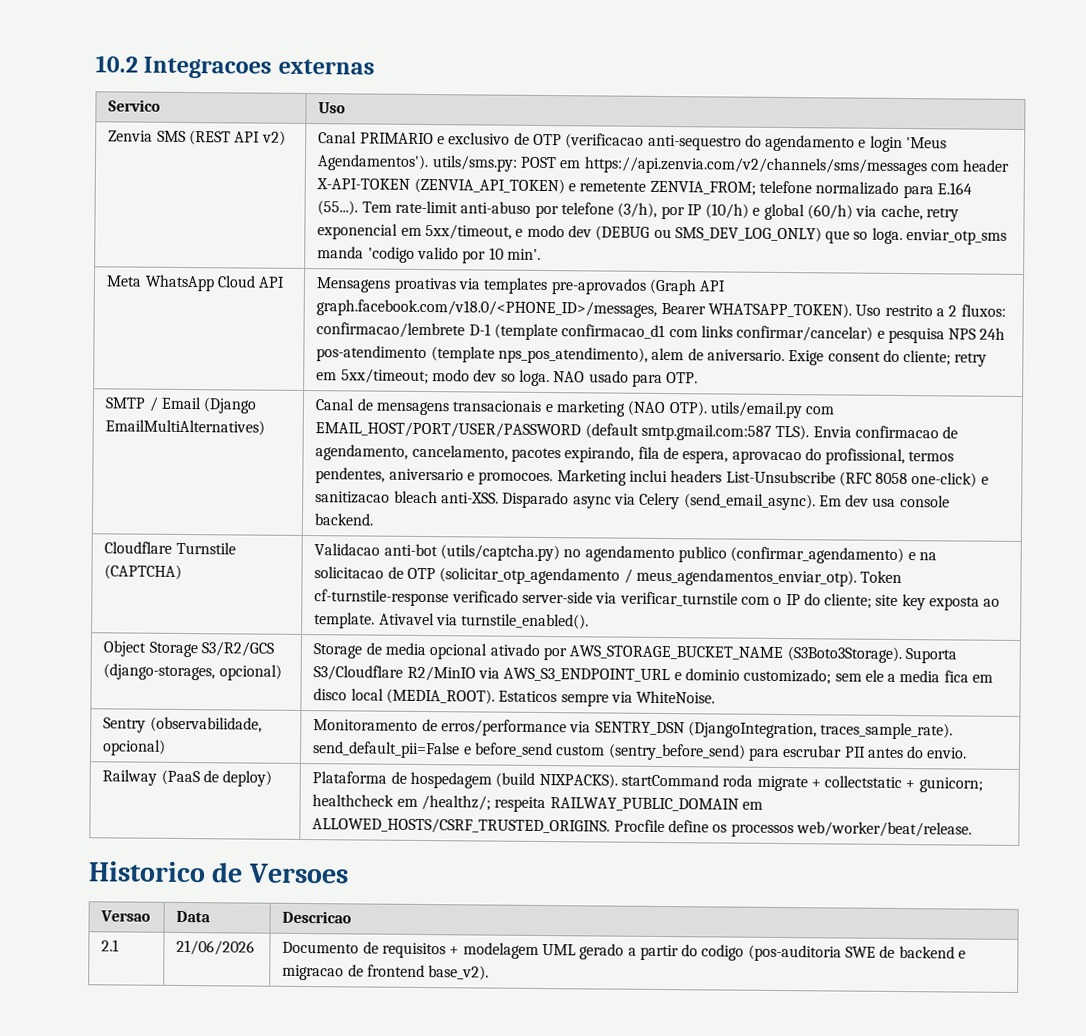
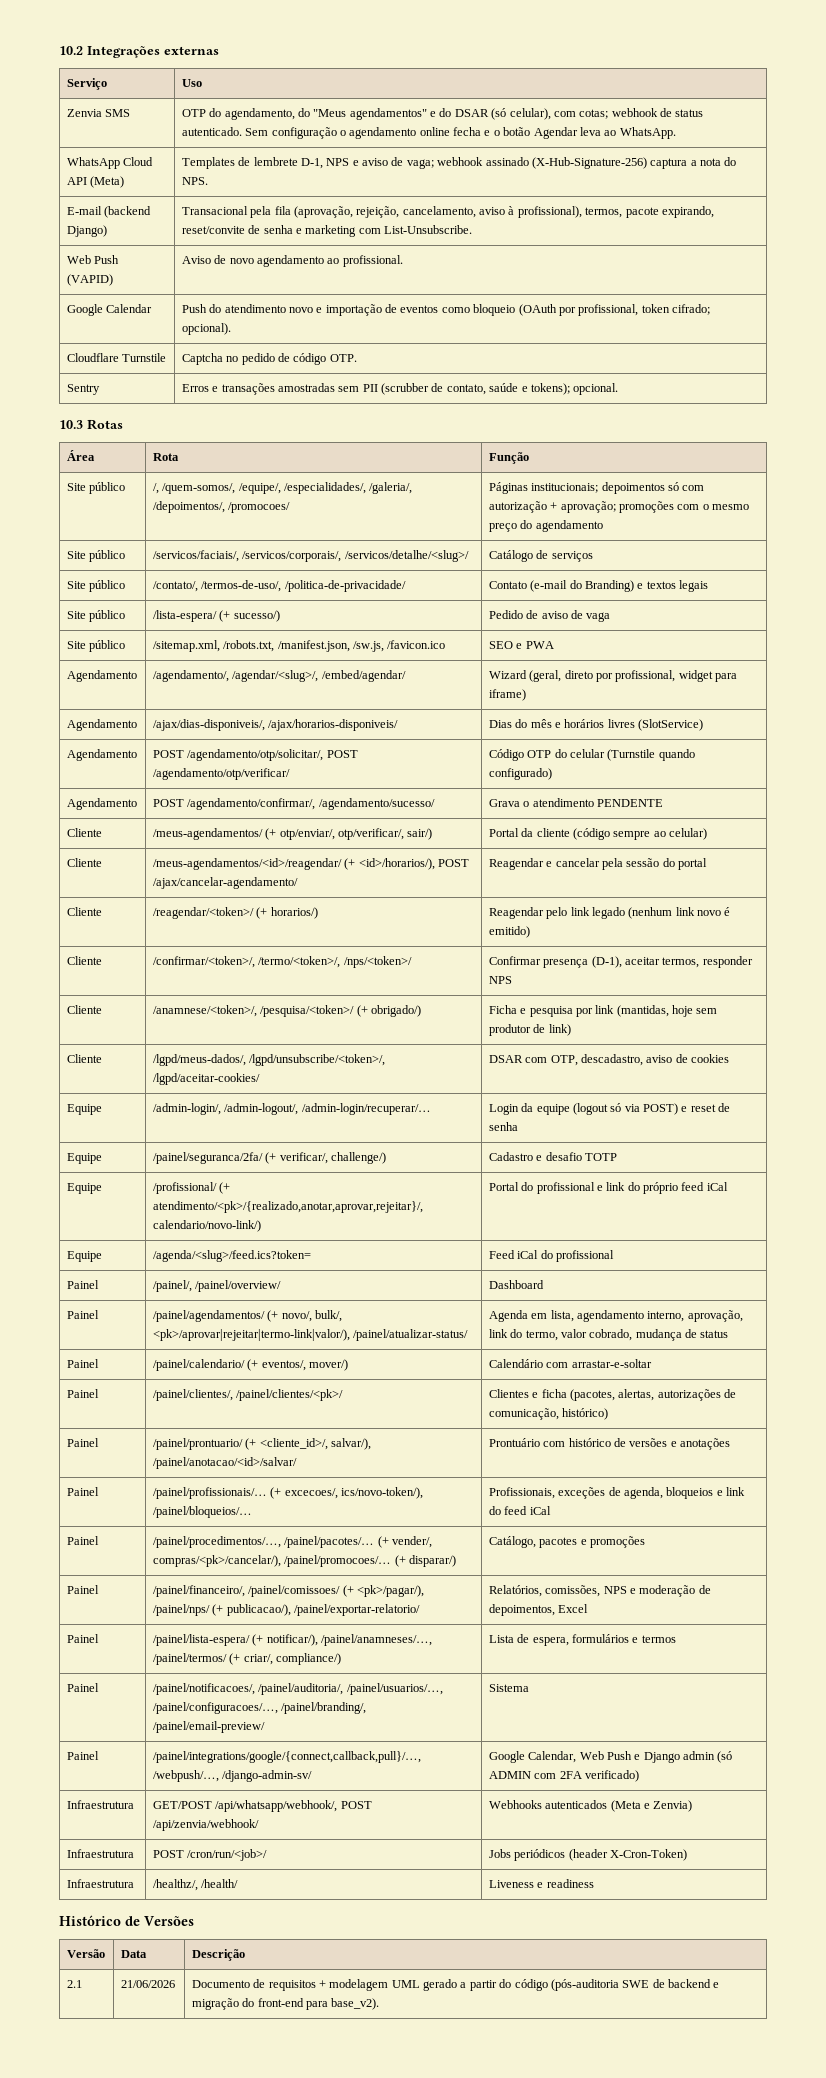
[143,56,273,79] Integracoes -> [87,46,160,58] Integrações
[108,99,162,112] Servico -> [66,78,107,90] Serviço
[188,130,286,146] [318,131,948,152] [317,154,1011,176] [316,177,972,199] [317,200,960,222] [317,223,1008,245] [317,246,541,264] [106,274,286,292] [316,277,726,296] [316,299,1006,319] [316,322,1006,344] [316,345,988,367] [316,368,699,387] [105,396,257,414] [105,419,266,436] [315,398,835,419] [315,421,959,441] [315,444,955,466] [315,467,989,488] [315,490,950,511] [314,513,375,526] [104,541,236,555] [104,564,183,580] [314,543,937,565] [314,566,903,587] [314,589,1001,611] [314,612,590,630] [103,640,274,658] [103,663,282,681] [313,642,957,664] [313,665,994,685] [313,688,716,707] [103,716,262,733] [102,739,167,756] [313,718,954,740] [312,741,968,761] [102,769,273,787] [312,771,983,793] [312,794,763,813] [312,817,972,838] [88,861,349,884] [100,910,152,922] (REST API v2) | Canal PRIMARIO e exclusivo de OTP (verificacao anti-sequestro do agendamento e login 'Meus Agendamentos'). utils/sms.py: POST em https://api.zenvia.com/v2/channels/sms/messages com header X-API-TOKEN (ZENVIA_API_TOKEN) e remetente ZENVIA_FROM; telefone normalizado para E.164 (55...). Tem rate-limit anti-abuso por telefone (3/h), por IP (10/h) e global (60/h) via cache, retry exponencial em 5xx/timeout, e modo dev (DEBUG ou SMS_DEV_LOG_ONLY) que so loga. enviar_otp_sms manda 'codigo valido por 10 min'. // Meta WhatsApp Cloud API | Mensagens proativas via templates pre-aprovados (Graph API graph.facebook.com/v18.0/<PHONE_ID>/messages, Bearer WHATSAPP_TOKEN). Uso restrito a 2 fluxos: confirmacao/lembrete D-1 (template confirmacao_d1 com links confirmar/cancelar) e pesquisa NPS 24h pos-atendimento (template nps_pos_atendimento), alem de aniversario. Exige consent do cliente; retry em 5xx/timeout; modo dev so loga. NAO usado para OTP. // SMTP / Email (Django EmailMultiAlternatives) | Canal de mensagens transacionais e marketing (NAO OTP). utils/email.py com EMAIL_HOST/PORT/USER/PASSWORD (default smtp.gmail.com:587 TLS). Envia confirmacao de agendamento, cancelamento, pacotes expirando, fila de espera, aprovacao do profissional, termos pendentes, aniversario e promocoes. Marketing inclui headers List-Unsubscribe (RFC 8058 one-click) e sanitizacao bleach anti-XSS. Disparado async via Celery (send_email_async). Em dev usa console backend. // Cloudflare Turnstile (CAPTCHA) | Validacao anti-bot (utils/captcha.py) no agendamento publico (confirmar_agendamento) e na solicitacao de OTP (solicitar_otp_agendamento / meus_agendamentos_enviar_otp). Token cf-turnstile-response verificado server-side via verificar_turnstile com o IP do cliente; site key exposta ao template. Ativavel via turnstile_enabled(). // Object Storage S3/R2/GCS (django-storages, opcional) | Storage de media opcional ativado por AWS_STORAGE_BUCKET_NAME (S3Boto3Storage). Suporta S3/Cloudflare R2/MinIO via AWS_S3_ENDPOINT_URL e dominio customizado; sem ele a media fica em disco local (MEDIA_ROOT). Estaticos sempre via WhiteNoise. // Sentry (observabilidade, opcional) | Monitoramento de erros/performance via SENTRY_DSN (DjangoIntegration, traces_sample_rate). send_default_pii=False e before_send custom (sentry_before_send) para escrubar PII antes do envio. // Railway (PaaS de deploy) | Plataforma de hospedagem (build NIXPACKS). startCommand roda migrate + collectstatic + gunicorn; healthcheck em /healthz/; respeita RAILWAY_PUBLIC_DOMAIN em ALLOWED_HOSTS/CSRF_TRUSTED_ORIGINS. Procfile define os processos web/worker/beat/release. // Historico de Versoes // Versao -> [181,108,704,120] [181,127,676,139] [66,157,154,169] [66,176,125,188] [181,157,737,169] [181,177,208,185] [66,206,152,218] [66,225,107,237] [181,206,714,218] [181,225,473,237] [66,255,120,264] [66,274,113,286] [181,255,403,267] [66,304,153,316] [181,304,711,316] [181,323,231,335] [66,353,167,362] [181,353,357,365] [66,384,100,395] [181,383,619,395] [59,419,123,430] [66,450,95,461] [152,453,179,461] [488,452,529,464] [66,482,126,494] [152,482,413,494] [152,501,291,513] [488,482,705,494] [488,501,750,513] [488,520,603,532] [66,550,126,562] [152,550,469,562] [488,550,593,562] [66,580,126,592] [152,580,406,592] [488,580,709,592] [66,610,126,622] [152,610,280,622] [488,610,611,622] [66,640,126,652] [152,640,446,652] [488,641,554,649] [66,670,137,682] [152,670,406,682] [488,670,738,682] [488,689,526,701] [66,719,137,731] [152,719,399,731] [488,719,704,731] [66,749,137,761] [152,749,358,761] [152,768,290,780] [488,749,695,761] [488,768,552,780] [66,798,137,810] [152,798,435,810] [488,798,663,807] [66,828,102,837] [152,828,433,840] [488,828,708,840] [66,858,102,867] [152,858,469,870] [152,877,298,889] [488,858,708,870] [66,907,102,916] [152,907,318,919] [488,907,731,919] [488,926,530,938] [66,956,102,965] [152,956,412,968] [488,956,753,968] [488,976,512,984] [66,1005,102,1014] [152,1005,421,1017] [488,1005,718,1017] [488,1024,571,1036] [66,1054,102,1063] [152,1054,386,1066] [152,1073,260,1085] [488,1054,730,1066] [66,1104,102,1115] [152,1103,431,1115] [488,1103,731,1115] [488,1122,518,1131] [66,1153,102,1164] [152,1152,386,1164] [488,1152,617,1161] [66,1183,102,1194] [152,1182,231,1194] [152,1201,423,1213] [152,1220,261,1232] [488,1182,728,1194] [66,1251,102,1262] [152,1250,311,1262] [488,1250,614,1262] [66,1280,99,1289] [152,1280,282,1292] [488,1280,544,1289] [66,1310,99,1319] [152,1310,342,1322] [152,1329,469,1341] [488,1310,743,1322] [488,1329,729,1341] [66,1359,99,1368] [152,1359,348,1371] [488,1359,652,1368] [66,1389,99,1398] [152,1389,344,1401] [488,1389,737,1401] [488,1408,609,1420] [66,1438,99,1447] [152,1438,371,1450] [152,1457,297,1469] [488,1438,731,1450] [66,1487,99,1496] [152,1487,423,1499] [152,1506,252,1518] [488,1487,746,1499] [488,1506,551,1515] [66,1536,99,1545] [152,1536,432,1548] [152,1555,456,1567] [488,1536,645,1548] [66,1585,99,1594] [152,1585,424,1597] [152,1604,420,1616] [488,1585,711,1597] [488,1604,589,1616] [66,1634,99,1643] [152,1634,432,1646] [152,1653,341,1665] [488,1634,676,1646] [66,1683,99,1692] [152,1683,443,1695] [152,1702,367,1714] [152,1721,265,1733] [488,1684,529,1692] [66,1751,99,1760] [152,1751,421,1763] [152,1770,313,1782] [488,1751,733,1763] [488,1770,639,1782] [66,1800,134,1809] [152,1800,372,1812] [152,1819,259,1831] [488,1800,693,1812] [66,1849,134,1858] [152,1849,268,1861] [488,1849,687,1861] [66,1879,134,1888] [152,1879,239,1891] [488,1879,594,1888] [59,1915,194,1926] [66,1949,105,1958] | OTP do agendamento, do "Meus agendamentos" e do DSAR (só celular), com cotas; webhook de status autenticado. Sem configuração o agendamento online fecha e o botão Agendar leva ao WhatsApp. // WhatsApp Cloud API (Meta) | Templates de lembrete D-1, NPS e aviso de vaga; webhook assinado (X-Hub-Signature-256) captura a nota do NPS. // E-mail (backend Django) | Transacional pela fila (aprovação, rejeição, cancelamento, aviso à profissional), termos, pacote expirando, reset/convite de senha e marketing com List-Unsubscribe. // Web Push (VAPID) | Aviso de novo agendamento ao profissional. // Google Calendar | Push do atendimento novo e importação de eventos como bloqueio (OAuth por profissional, token cifrado; opcional). // Cloudflare Turnstile | Captcha no pedido de código OTP. // Sentry | Erros e transações amostradas sem PII (scrubber de contato, saúde e tokens); opcional. // 10.3 Rotas // Área | Rota | Função // Site público | /, /quem-somos/, /equipe/, /especialidades/, /galeria/, /depoimentos/, /promocoes/ | Páginas institucionais; depoimentos só com autorização + aprovação; promoções com o mesmo preço do agendamento // Site público | /servicos/faciais/, /servicos/corporais/, /servicos/detalhe/<slug>/ | Catálogo de serviços // Site público | /contato/, /termos-de-uso/, /politica-de-privacidade/ | Contato (e-mail do Branding) e textos legais // Site público | /lista-espera/ (+ sucesso/) | Pedido de aviso de vaga // Site público | /sitemap.xml, /robots.txt, /manifest.json, /sw.js, /favicon.ico | SEO e PWA // Agendamento | /agendamento/, /agendar/<slug>/, /embed/agendar/ | Wizard (geral, direto por profissional, widget para iframe) // Agendamento | /ajax/dias-disponiveis/, /ajax/horarios-disponiveis/ | Dias do mês e horários livres (SlotService) // Agendamento | POST /agendamento/otp/solicitar/, POST /agendamento/otp/verificar/ | Código OTP do celular (Turnstile quando configurado) // Agendamento | POST /agendamento/confirmar/, /agendamento/sucesso/ | Grava o atendimento PENDENTE // Cliente | /meus-agendamentos/ (+ otp/enviar/, otp/verificar/, sair/) | Portal da cliente (código sempre ao celular) // Cliente | /meus-agendamentos/<id>/reagendar/ (+ <id>/horarios/), POST /ajax/cancelar-agendamento/ | Reagendar e cancelar pela sessão do portal // Cliente | /reagendar/<token>/ (+ horarios/) | Reagendar pelo link legado (nenhum link novo é emitido) // Cliente | /confirmar/<token>/, /termo/<token>/, /nps/<token>/ | Confirmar presença (D-1), aceitar termos, responder NPS // Cliente | /anamnese/<token>/, /pesquisa/<token>/ (+ obrigado/) | Ficha e pesquisa por link (mantidas, hoje sem produtor de link) // Cliente | /lgpd/meus-dados/, /lgpd/unsubscribe/<token>/, /lgpd/aceitar-cookies/ | DSAR com OTP, descadastro, aviso de cookies // Equipe | /admin-login/, /admin-logout/, /admin-login/recuperar/… | Login da equipe (logout só via POST) e reset de senha // Equipe | /painel/seguranca/2fa/ (+ verificar/, challenge/) | Cadastro e desafio TOTP // Equipe | /profissional/ (+ atendimento/<pk>/{realizado,anotar,aprovar,rejeitar}/, calendario/novo-link/) | Portal do profissional e link do próprio feed iCal // Equipe | /agenda/<slug>/feed.ics?token= | Feed iCal do profissional // Painel | /painel/, /painel/overview/ | Dashboard // Painel | /painel/agendamentos/ (+ novo/, bulk/, <pk>/aprovar|rejeitar|termo-link|valor/), /painel/atualizar-status/ | Agenda em lista, agendamento interno, aprovação, link do termo, valor cobrado, mudança de status // Painel | /painel/calendario/ (+ eventos/, mover/) | Calendário com arrastar-e-soltar // Painel | /painel/clientes/, /painel/clientes/<pk>/ | Clientes e ficha (pacotes, alertas, autorizações de comunicação, histórico) // Painel | /painel/prontuario/ (+ <cliente_id>/, salvar/), /painel/anotacao/<id>/salvar/ | Prontuário com histórico de versões e anotações // Painel | /painel/profissionais/… (+ excecoes/, ics/novo-token/), /painel/bloqueios/… | Profissionais, exceções de agenda, bloqueios e link do feed iCal // Painel | /painel/procedimentos/…, /painel/pacotes/… (+ vender/, compras/<pk>/cancelar/), /painel/promocoes/… (+ disparar/) | Catálogo, pacotes e promoções // Painel | /painel/financeiro/, /painel/comissoes/ (+ <pk>/pagar/), /painel/nps/ (+ publicacao/), /painel/exportar-relatorio/ | Relatórios, comissões, NPS e moderação de depoimentos, Excel // Painel | /painel/lista-espera/ (+ notificar/), /painel/anamneses/…, /painel/termos/ (+ criar/, compliance/) | Lista de espera, formulários e termos // Painel | /painel/notificacoes/, /painel/auditoria/, /painel/usuarios/…, /painel/configuracoes/…, /painel/branding/, /painel/email-preview/ | Sistema // Painel | /painel/integrations/google/{connect,callback,pull}/…, /webpush/…, /django-admin-sv/ | Google Calendar, Web Push e Django admin (só ADMIN com 2FA verificado) // Infraestrutura | GET/POST /api/whatsapp/webhook/, POST /api/zenvia/webhook/ | Webhooks autenticados (Meta e Zenvia) // Infraestrutura | POST /cron/run/<job>/ | Jobs periódicos (header X-Cron-Token) // Infraestrutura | /healthz/, /health/ | Liveness e readiness // Histórico de Versões // Versão
[282,910,353,924] Descricao -> [191,1949,245,1961] Descrição
[701,944,842,962] codigo (pos-auditoria -> [514,1979,619,1991] código (pós-auditoria
[282,964,425,981] migracao de frontend -> [191,1998,328,2010] migração do front-end para

